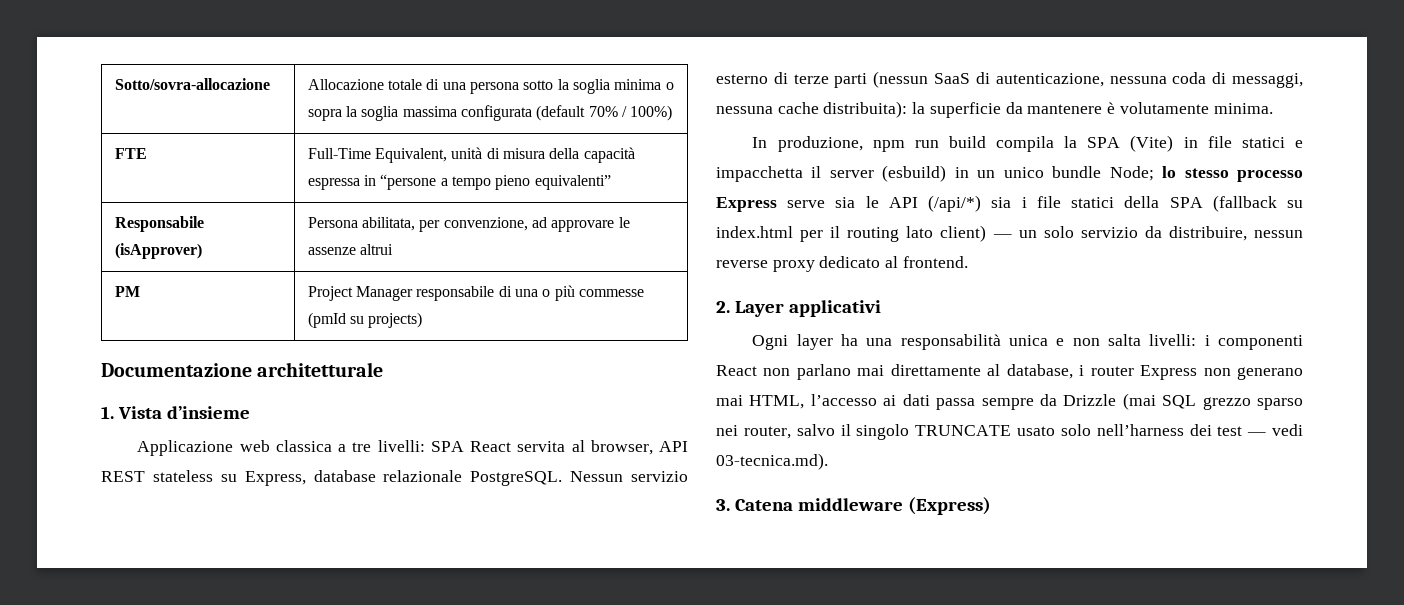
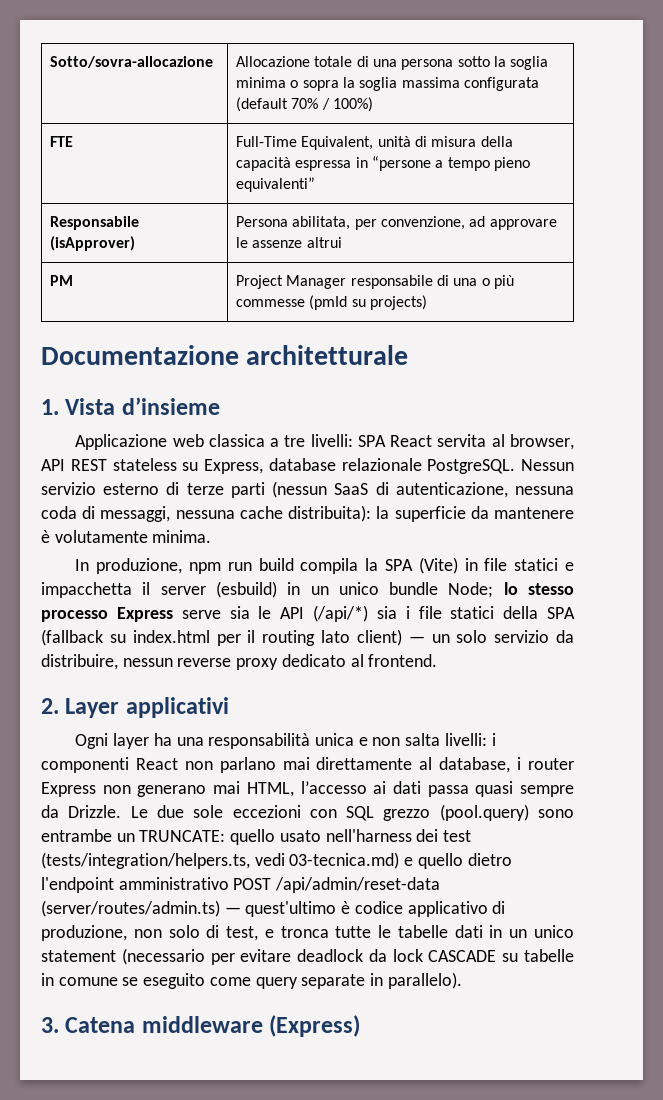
(976, 404) none -> [475,781,514,797] quasi
[1063,393,1303,410] [716,424,1303,440] [716,453,828,470] Drizzle (mai SQL grezzo sparso nei router, salvo il singolo TRUNCATE usato solo nell’harness dei test — vedi 03-tecnica.md). -> [68,804,574,821] [41,829,472,845] [41,852,512,869] [41,877,441,893] [41,900,506,917] [41,925,574,941] [41,948,574,965] [41,972,462,989] Drizzle. Le due sole eccezioni con SQL grezzo (pool.query) sono entrambe un TRUNCATE: quello usato nell'harness dei test (tests/integration/helpers.ts, vedi 03-tecnica.md) e quello dietro l'endpoint amministrativo POST /api/admin/reset-data (server/routes/admin.ts) — quest'ultimo è codice applicativo di produzione, non solo di test, e tronca tutte le tabelle dati in un unico statement (necessario per evitare deadlock da lock CASCADE su tabelle in comune se eseguito come query separate in parallelo).

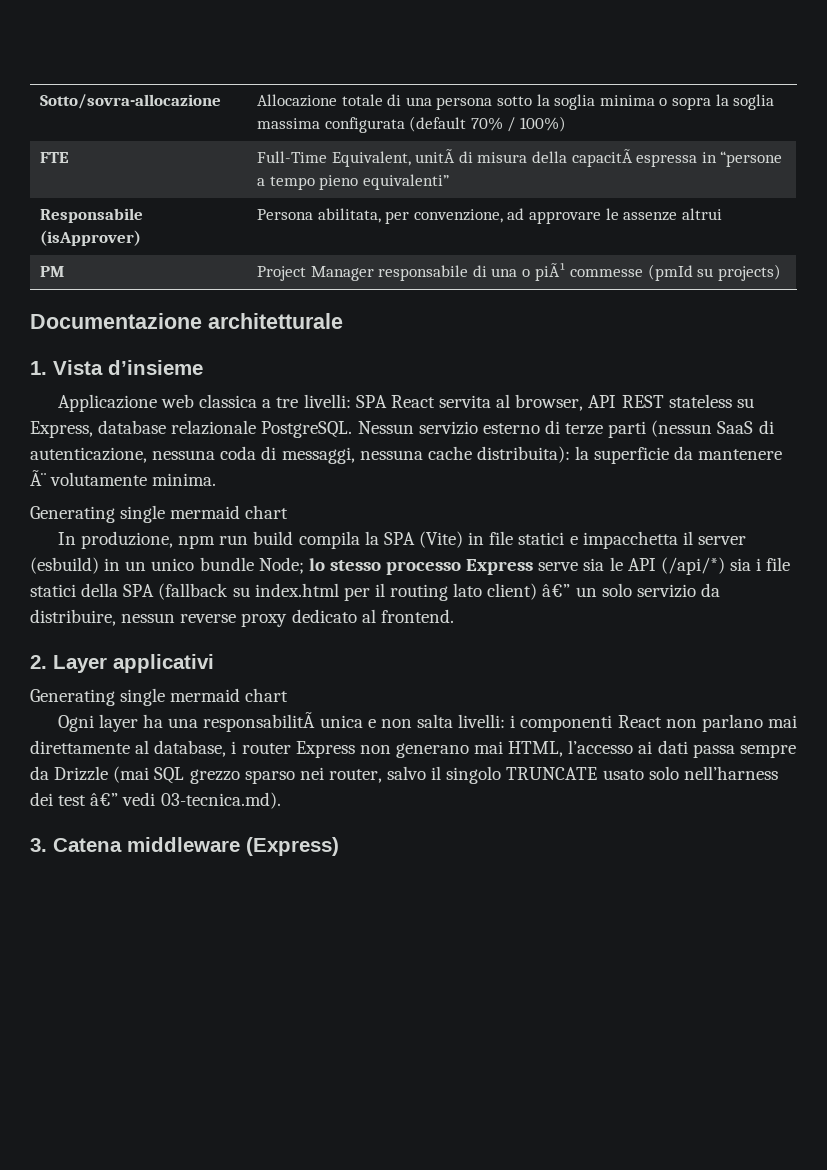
[377,136,411,147] unità -> [415,149,456,163] unitÃ
[235,157,291,171] capacità -> [571,149,633,167] capacitÃ
[493,275,514,289] più -> [534,263,566,281] piÃ¹
[41,530,50,543] è -> [30,470,46,486] Ã¨
(212, 536) none -> [30,505,289,523] // Generating single mermaid chart
[408,636,425,643] — -> [542,584,571,597] â€”
(229, 707) none -> [30,688,289,706] // Generating single mermaid chart
[208,733,311,749] responsabilità -> [203,712,316,732] responsabilitÃ
[475,781,514,797] quasi -> (735, 751) none
[68,804,574,821] [41,829,472,845] [41,852,512,869] [41,877,441,893] [41,900,506,917] [41,925,574,941] [41,948,574,965] [41,972,462,989] Drizzle. Le due sole eccezioni con SQL grezzo (pool.query) sono entrambe un TRUNCATE: quello usato nell'harness dei test (tests/integration/helpers.ts, vedi 03-tecnica.md) e quello dietro l'endpoint amministrativo POST /api/admin/reset-data (server/routes/admin.ts) — quest'ultimo è codice applicativo di produzione, non solo di test, e tronca tutte le tabelle dati in un unico statement (necessario per evitare deadlock da lock CASCADE su tabelle in comune se eseguito come query separate in parallelo). -> [54,766,778,784] [30,792,281,809] Drizzle (mai SQL grezzo sparso nei router, salvo il singolo TRUNCATE usato solo nell’harness dei test â€” vedi 03-tecnica.md).

